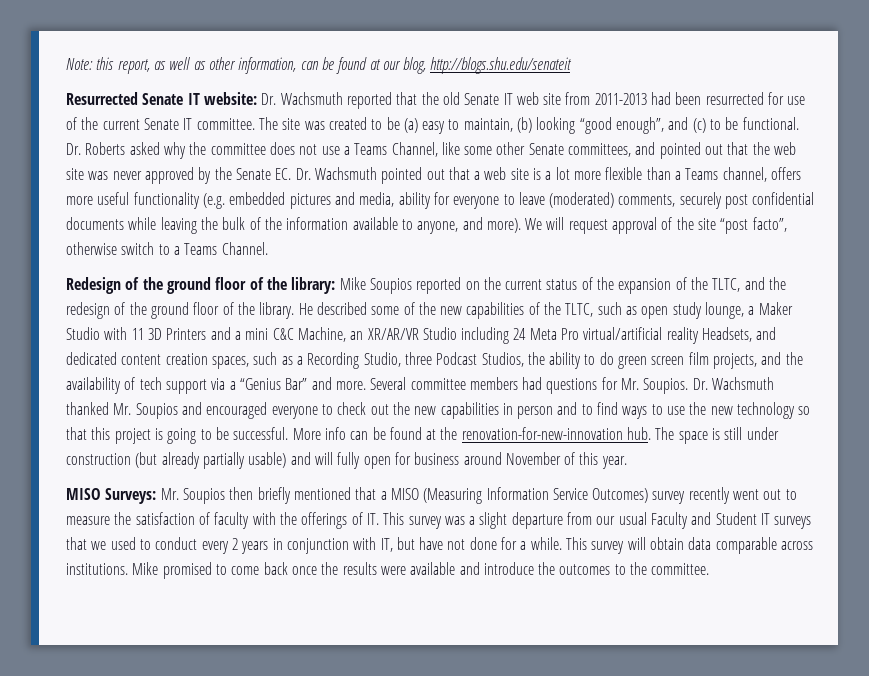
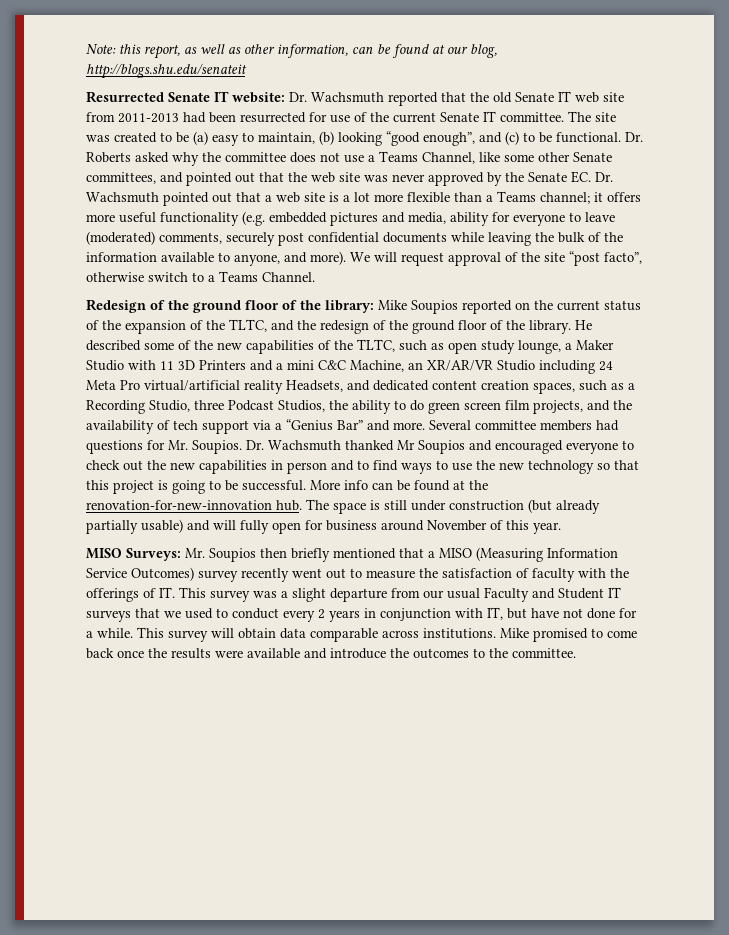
[722,167,767,182] channel, -> [540,192,603,204] channel; it
[113,403,132,415] Mr. -> [397,440,415,450] Mr

